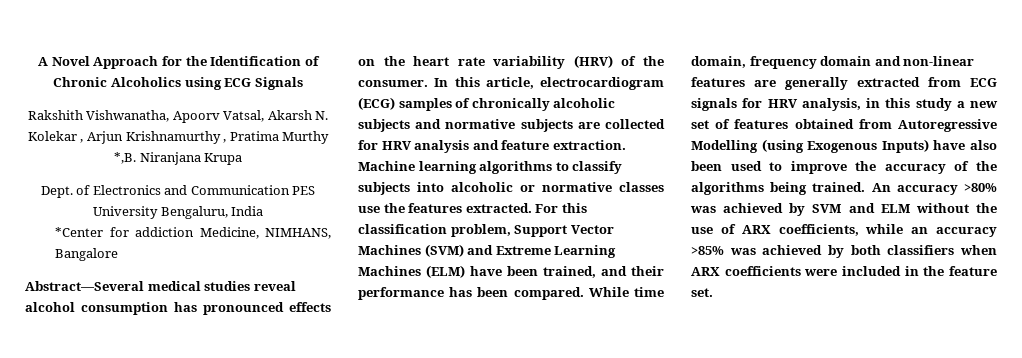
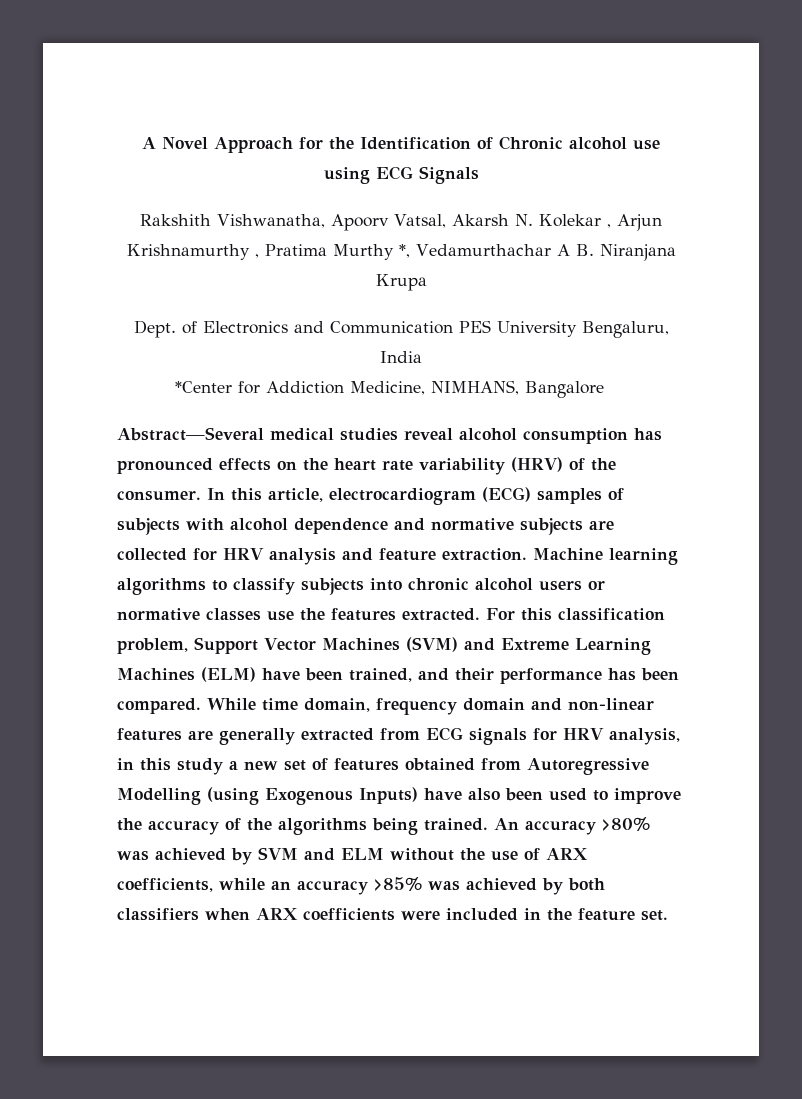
[110,77,181,87] Alcoholics -> [569,137,660,150] alcohol use
[113,152,136,164] *,B. -> [398,244,594,258] *, Vedamurthachar A B.
[135,227,195,237] addiction -> [265,381,344,394] Addiction
[471,98,616,111] [358,119,410,132] chronically alcoholic subjects -> [117,518,388,535] subjects with alcohol dependence
[451,182,513,192] alcoholic -> [408,578,582,591] chronic alcohol users

